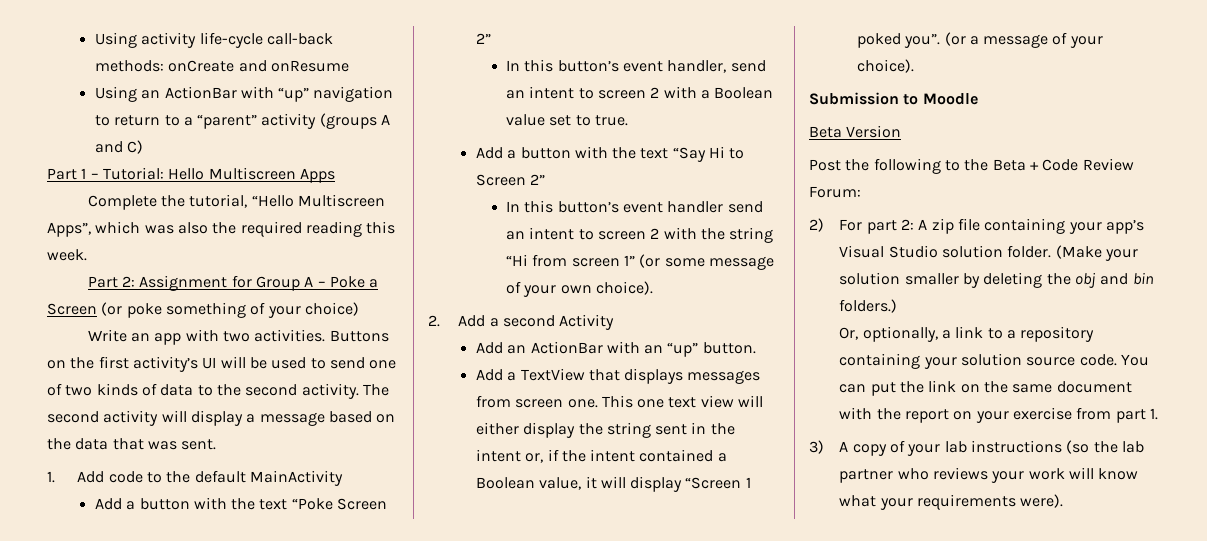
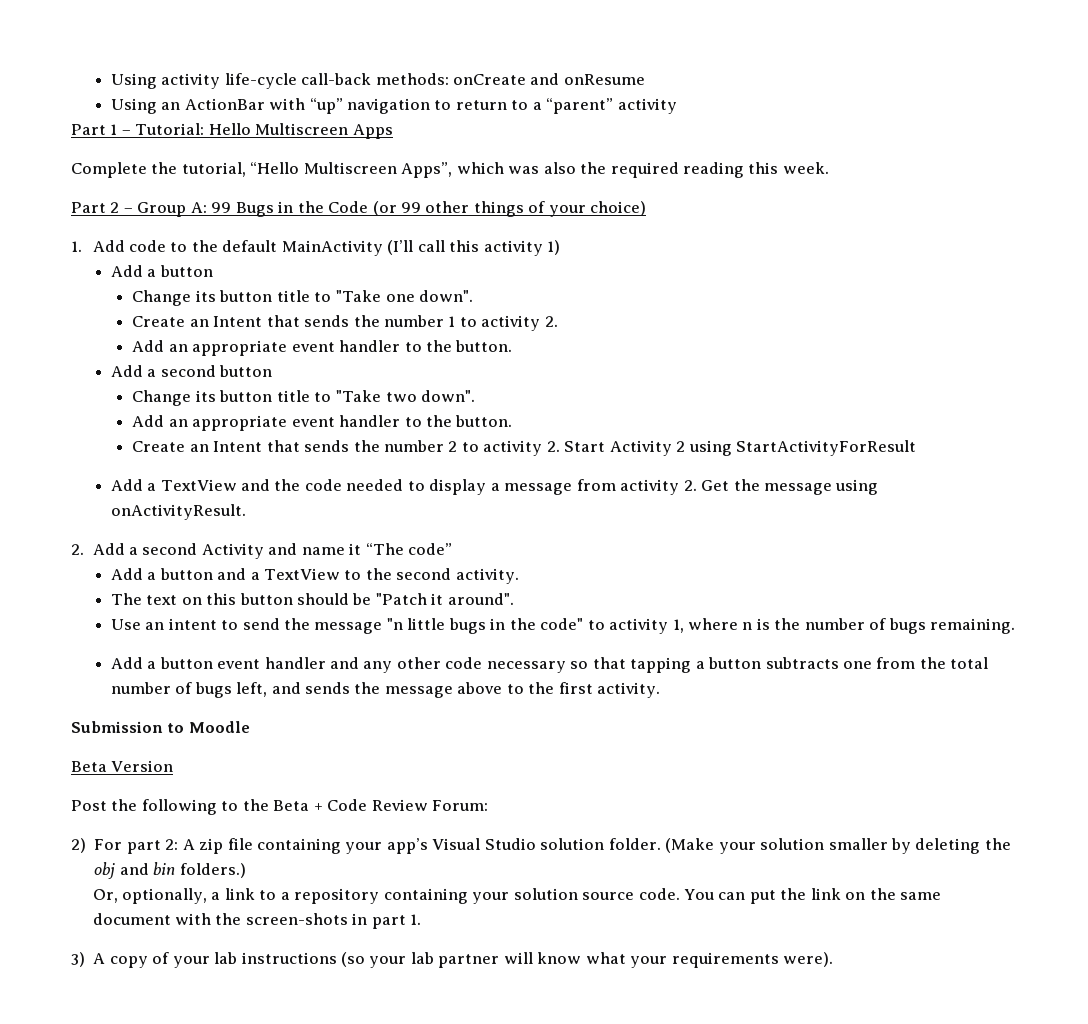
[319,113,391,129] [94,140,144,154] (groups A and C) -> (677, 106) none
[121,275,379,291] [47,302,359,318] [87,329,389,345] [47,356,397,372] [47,383,389,399] [47,410,396,426] [47,438,217,450] 2: Assignment for Group A – Poke a Screen (or poke something of your choice) // Write an app with two activities. Buttons on the first activity’s UI will be used to send one of two kinds of data to the second activity. The second activity will display a message based on the data that was sent. -> [110,201,647,217] 2 – Group A: 99 Bugs in the Code (or 99 other things of your choice)
[94,497,388,510] [475,33,491,44] [506,59,766,73] [506,86,774,99] [506,114,629,126] [475,146,745,162] [475,174,546,186] [506,200,763,213] [506,227,774,243] [506,254,775,270] [506,281,654,297] // Add a button with the text “Poke Screen 2” // In this button’s event handler, send an intent to screen 2 with a Boolean value set to true. // Add a button with the text “Say Hi to Screen 2” // In this button’s event handler send an intent to screen 2 with the string “Hi from screen 1” (or some message of your own choice). -> [387,240,561,256] [110,265,213,277] [132,290,474,306] [132,315,558,331] [132,340,513,356] [110,365,273,377] [132,390,476,406] [132,415,513,431] [132,440,917,456] [110,479,879,495] [110,504,246,520] (I’ll call this activity 1) // Add a button // Change its button title to "Take one down". // Create an Intent that sends the number 1 to activity 2. // Add an appropriate event handler to the button. // Add a second button // Change its button title to "Take two down". // Add an appropriate event handler to the button. // Create an Intent that sends the number 2 to activity 2. Start Activity 2 using StartActivityForResult // Add a TextView and the code needed to display a message from activity 2. Get the message using onActivityResult.
[475,341,756,357] [475,368,761,384] [475,395,764,408] [475,422,735,438] [475,449,727,463] [475,476,751,492] [856,32,1103,48] [856,59,914,73] // Add an ActionBar with an “up” button. // Add a TextView that displays messages from screen one. This one text view will either display the string sent in the intent or, if the intent contained a Boolean value, it will display “Screen 1 poked you”. (or a message of your choice). -> [268,543,453,555] [110,568,519,584] [110,593,514,605] [110,618,1016,634] [110,657,989,673] [110,682,661,698] and name it “The code” // Add a button and a TextView to the second activity. // The text on this button should be "Patch it around". // Use an intent to send the message "n little bugs in the code" to activity 1, where n is the number of bugs remaining. // Add a button event handler and any other code necessary so that tapping a button subtracts one from the total number of bugs left, and sends the message above to the first activity.
[904,407,1112,423] report on your exercise from -> [245,913,368,925] screen-shots in
[1093,441,1118,453] the -> [369,956,407,968] your
[897,467,1065,483] who reviews your work -> (500, 961) none

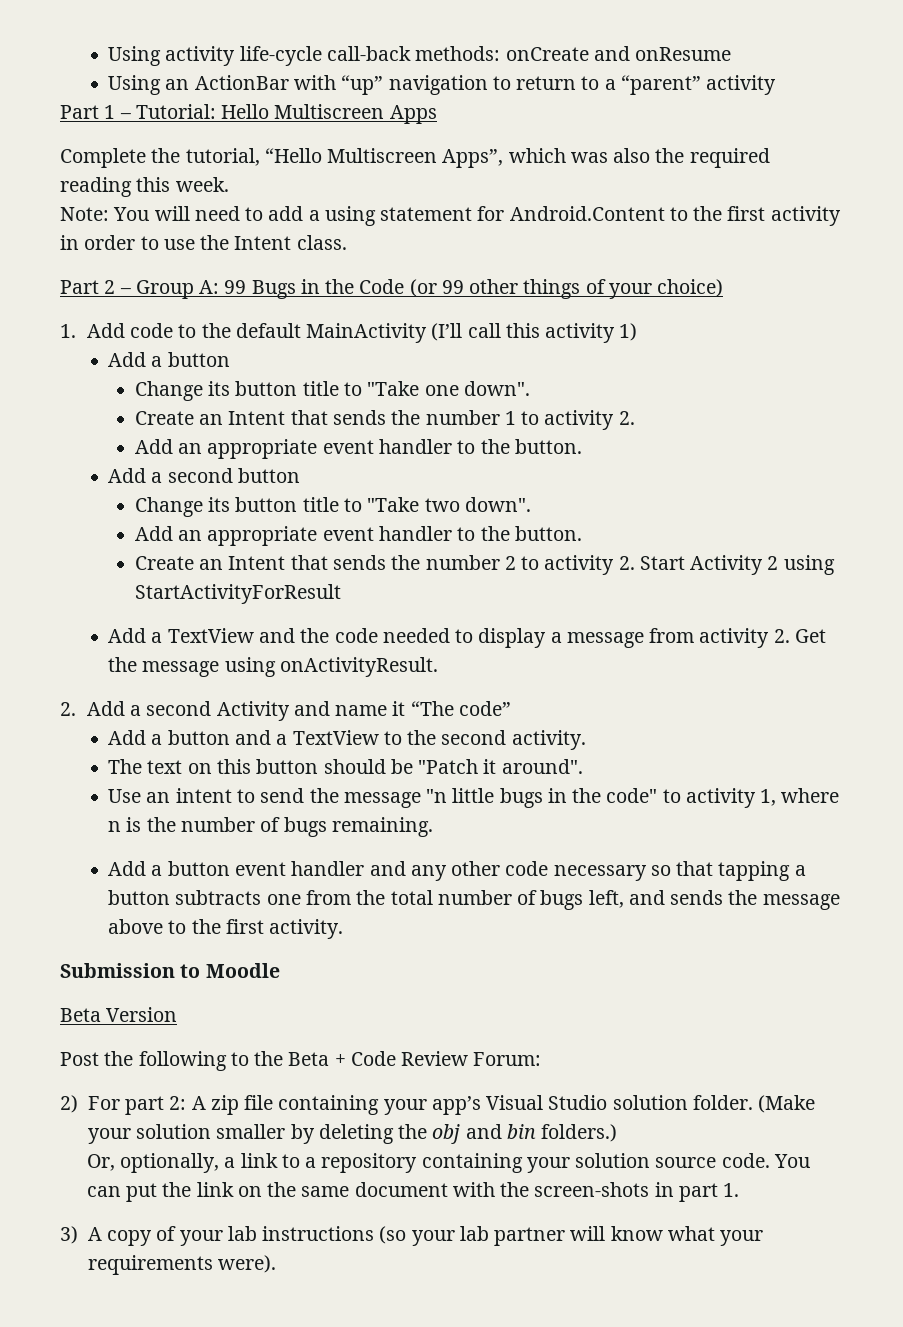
(829, 168) none -> [60,206,841,226] [60,235,347,250] // Note: You will need to add a using statement for Android.Content to the first activity in order to use the Intent class.

